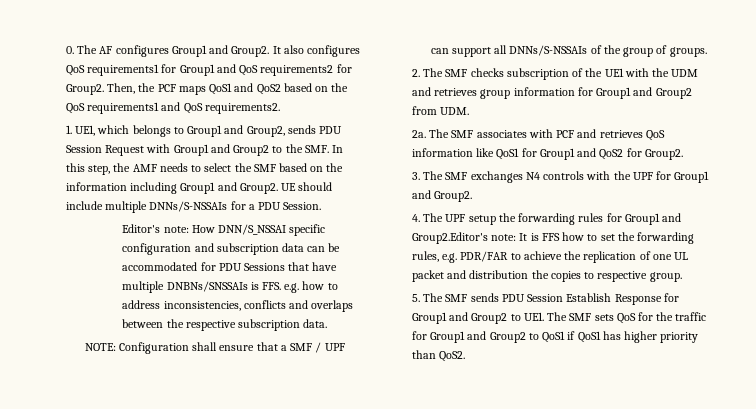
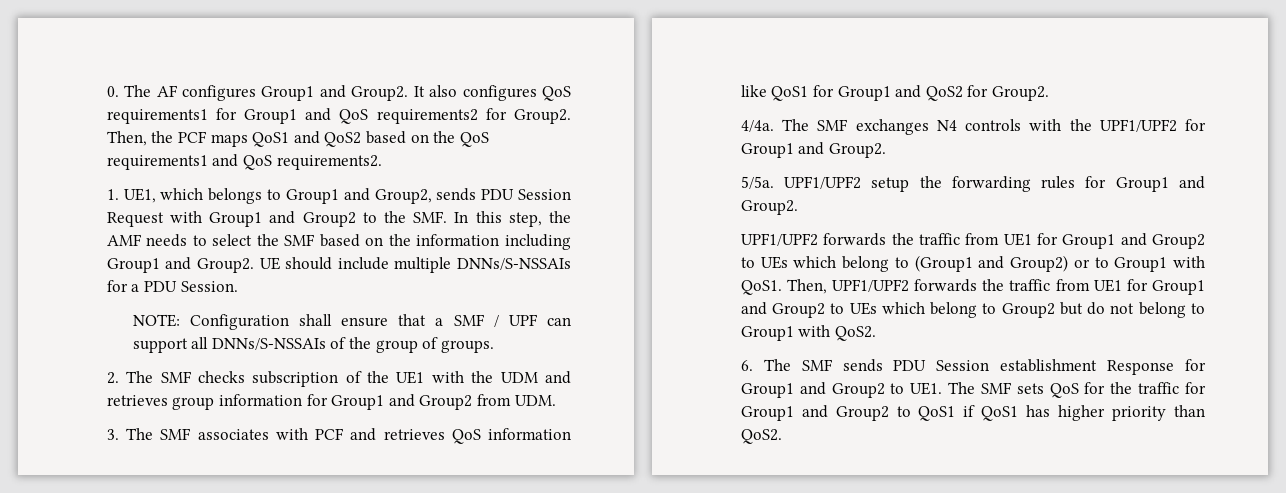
[122,224,326,236] [122,243,341,255] [122,262,338,271] [122,281,338,293] [122,300,354,312] [122,319,328,331] // Editor's note: How DNN/S_NSSAI specific configuration and subscription data can be accommodated for PDU Sessions that have multiple DNBNs/SNSSAIs is FFS. e.g. how to address inconsistencies, conflicts and overlaps between the respective subscription data. -> (238, 286) none
[411,130,426,138] 2a. -> [106,429,119,440] 3.
[411,172,420,180] 3. -> [740,120,774,132] 4/4a.
[632,171,710,183] [411,190,473,202] [411,213,466,222] UPF for Group1 and Group2. // 4. The UPF -> [1099,119,1206,132] [740,142,886,158] [740,176,862,189] UPF1/UPF2 for Group1 and Group2. // 5/5a. UPF1/UPF2
[411,232,694,244] [411,251,688,263] [411,270,682,282] [411,294,420,302] Group2.Editor's note: It is FFS how to set the forwarding rules, e.g. PDR/FAR to achieve the replication of one UL packet and distribution the copies to respective group. // 5. -> [740,200,798,215] [740,233,1205,249] [740,255,1205,272] [740,279,1205,295] [740,302,1205,318] [740,325,876,341] [740,360,753,371] Group2. // UPF1/UPF2 forwards the traffic from UE1 for Group1 and Group2 to UEs which belong to (Group1 and Group2) or to Group1 with QoS1. Then, UPF1/UPF2 forwards the traffic from UE1 for Group1 and Group2 to UEs which belong to Group2 but do not belong to Group1 with QoS2. // 6.
[566,293,612,302] Establish -> [1000,359,1098,372] establishment

